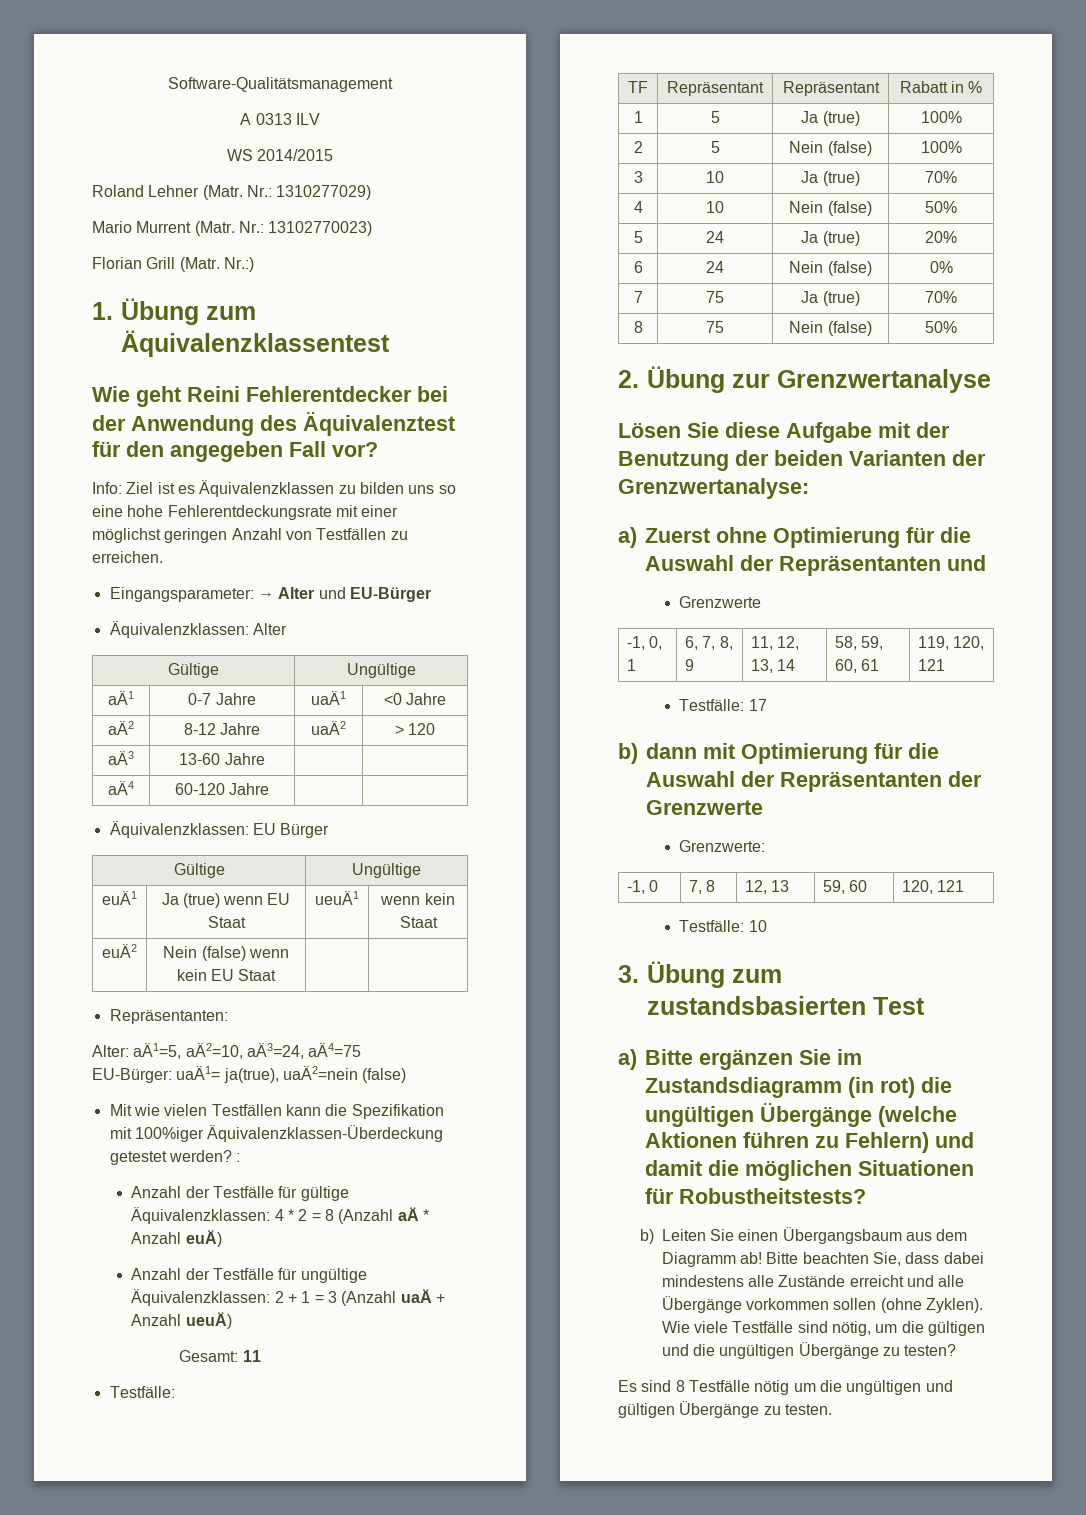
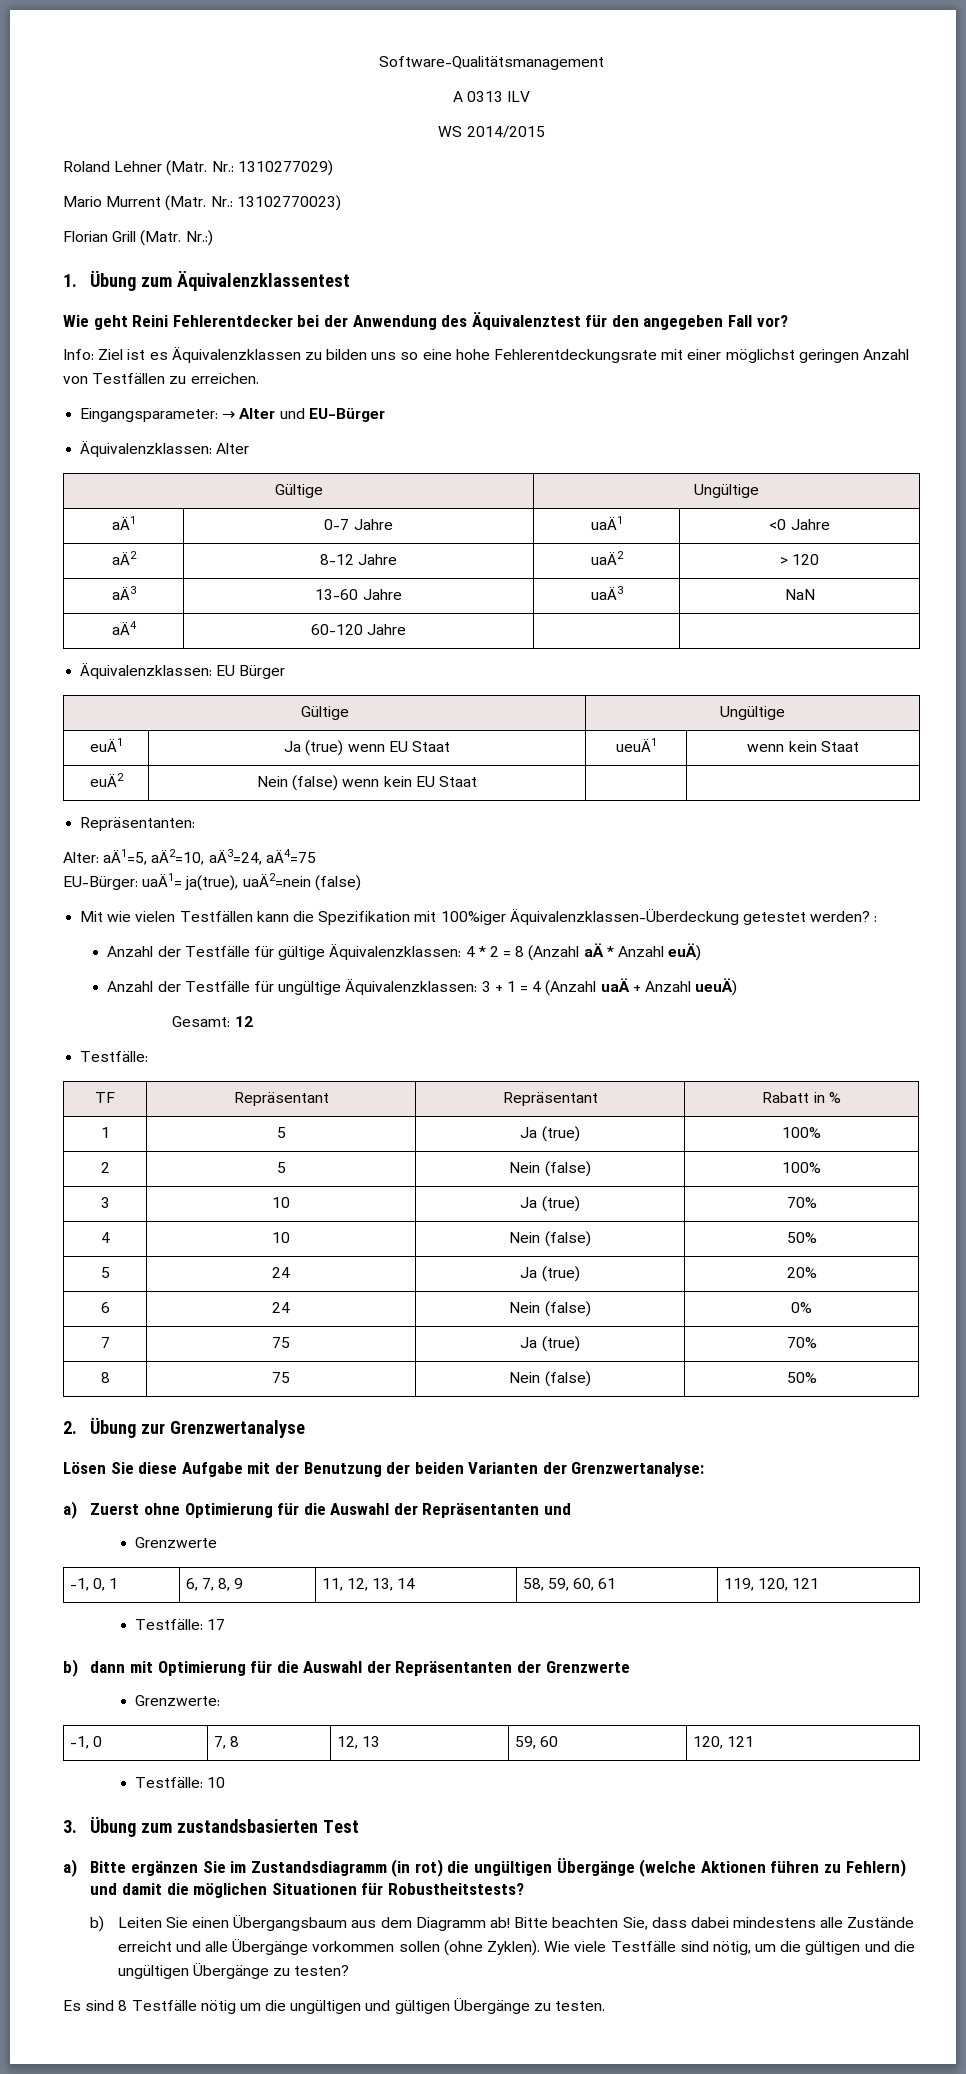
(265, 759) | -> [590,586,623,600] [784,589,815,600] uaÄ3 | NaN
[274,1291,284,1303] 2 -> [481,981,491,992] 3
[327,1291,337,1303] 3 -> [532,981,542,992] 4
[242,1350,261,1362] 11 -> [234,1016,253,1027] 12

